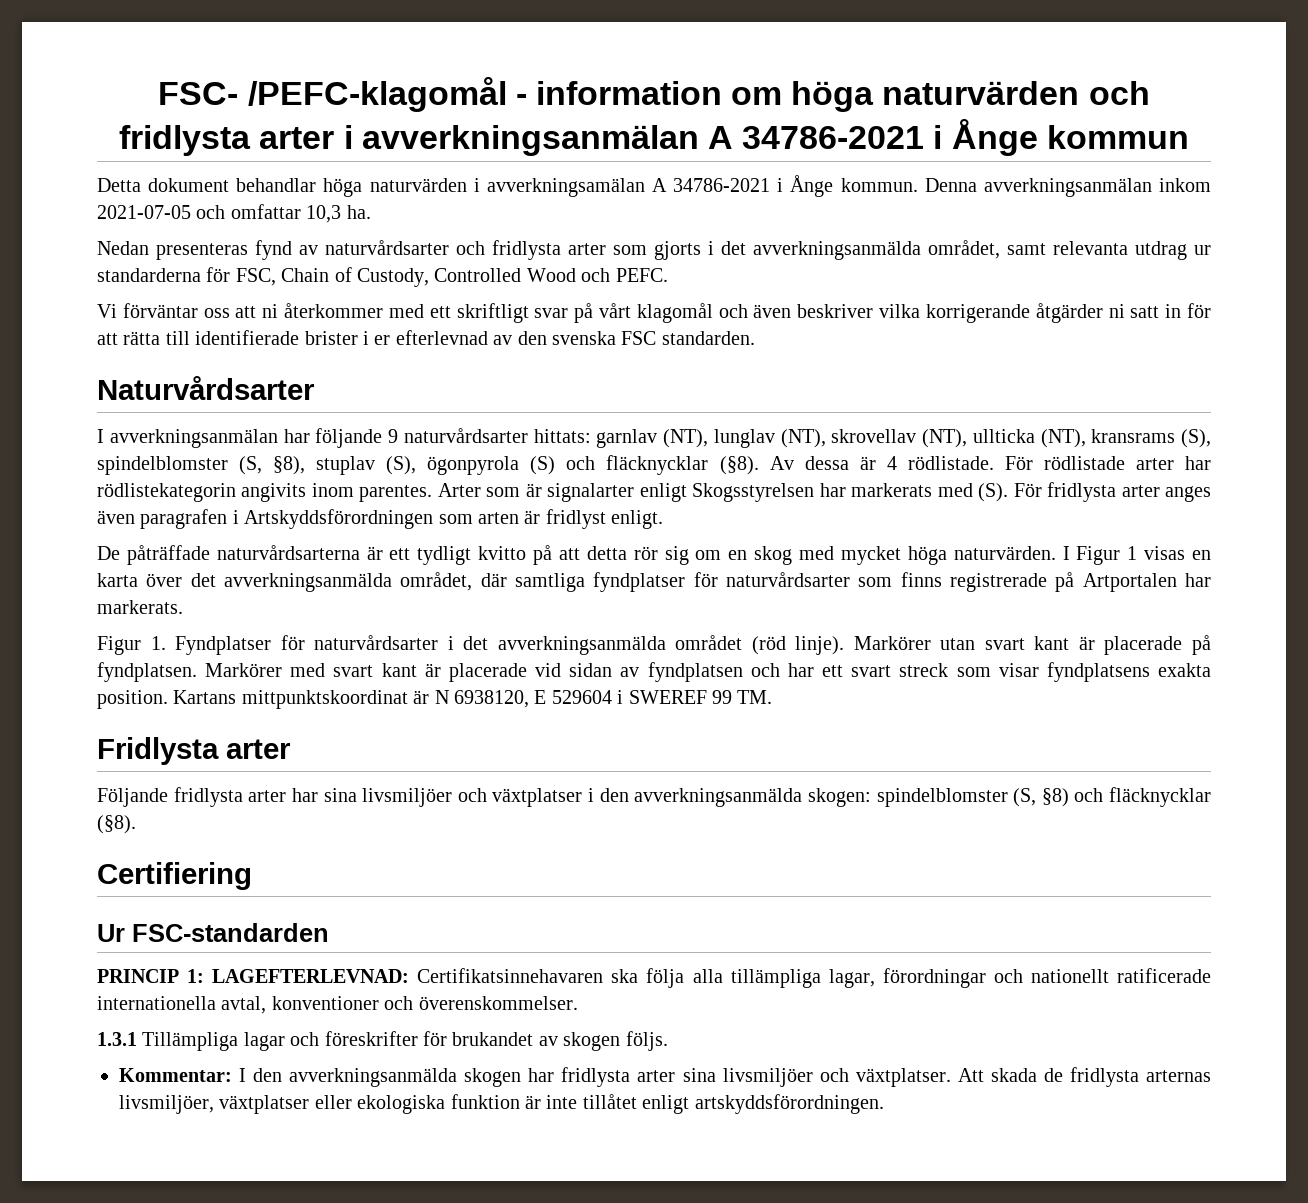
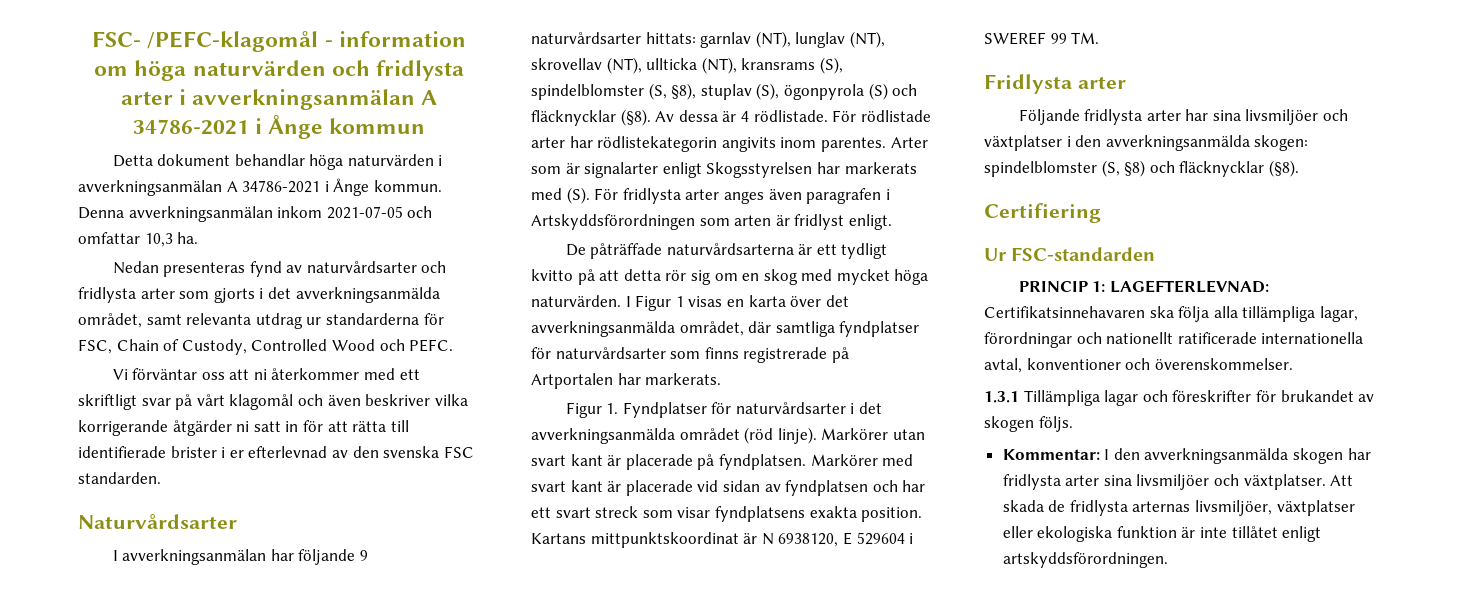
[486,178,645,197] avverkningsamälan -> [78,180,222,196] avverkningsanmälan

